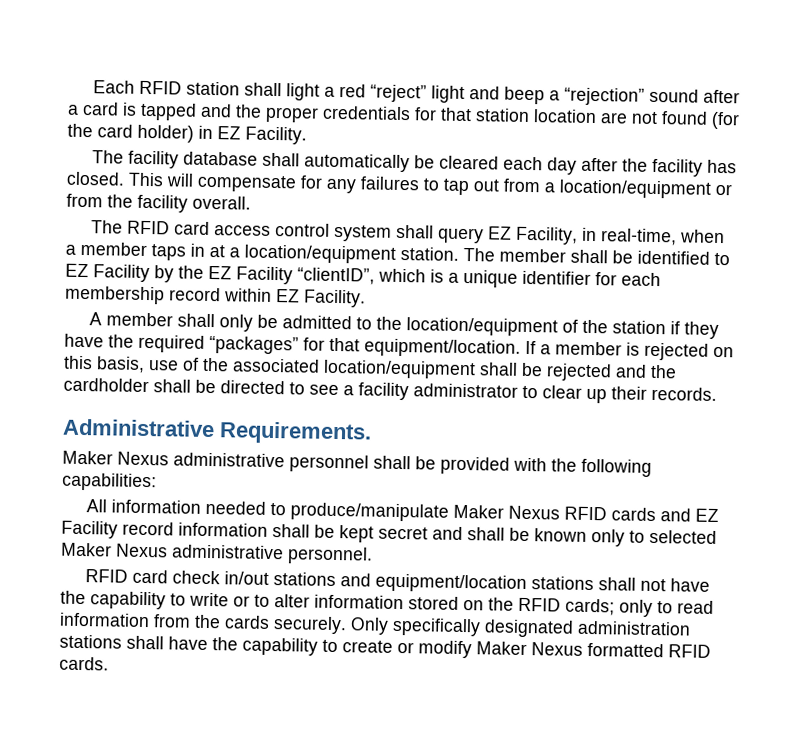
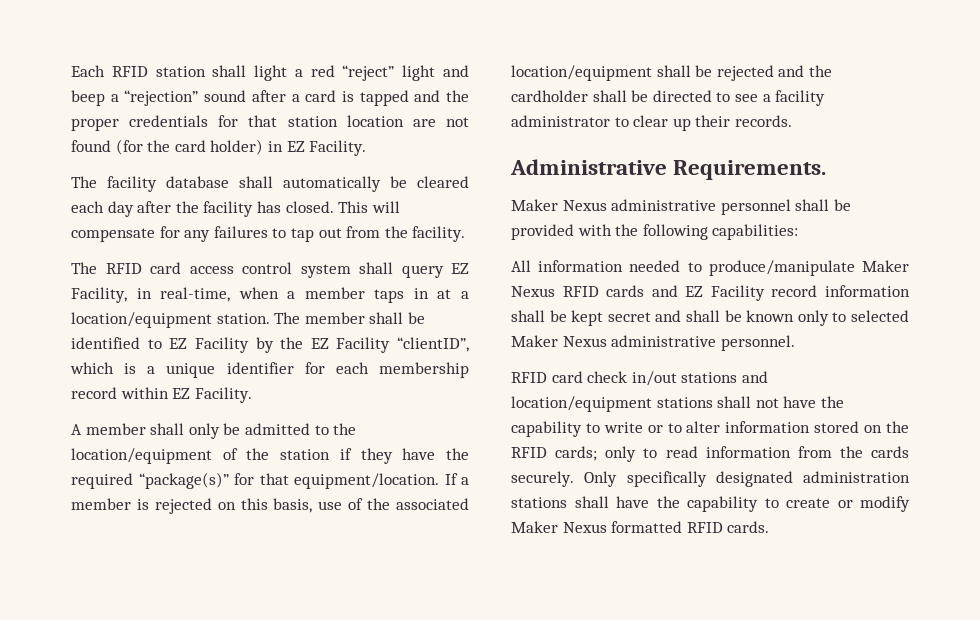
[544,179,732,199] [66,193,251,213] a location/equipment or from the facility overall. -> [384,226,466,242] the facility.
[209,335,299,355] “packages” -> [138,472,229,489] “package(s)”
[375,573,528,594] equipment/location -> [511,396,652,412] location/equipment

